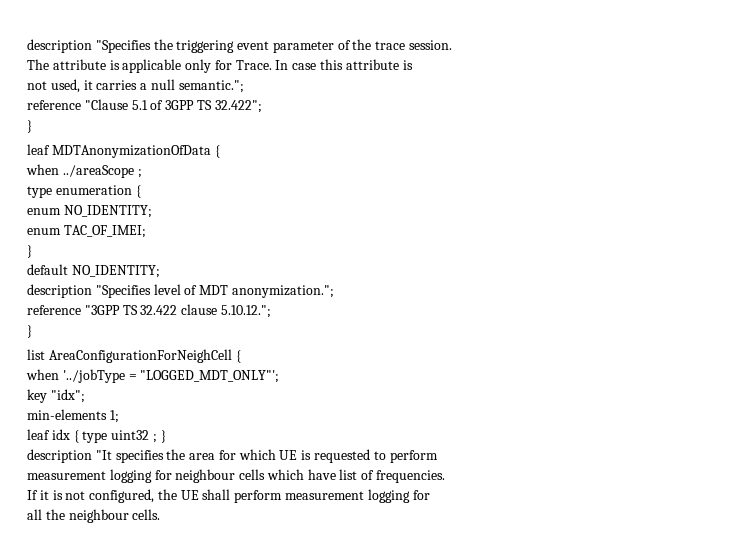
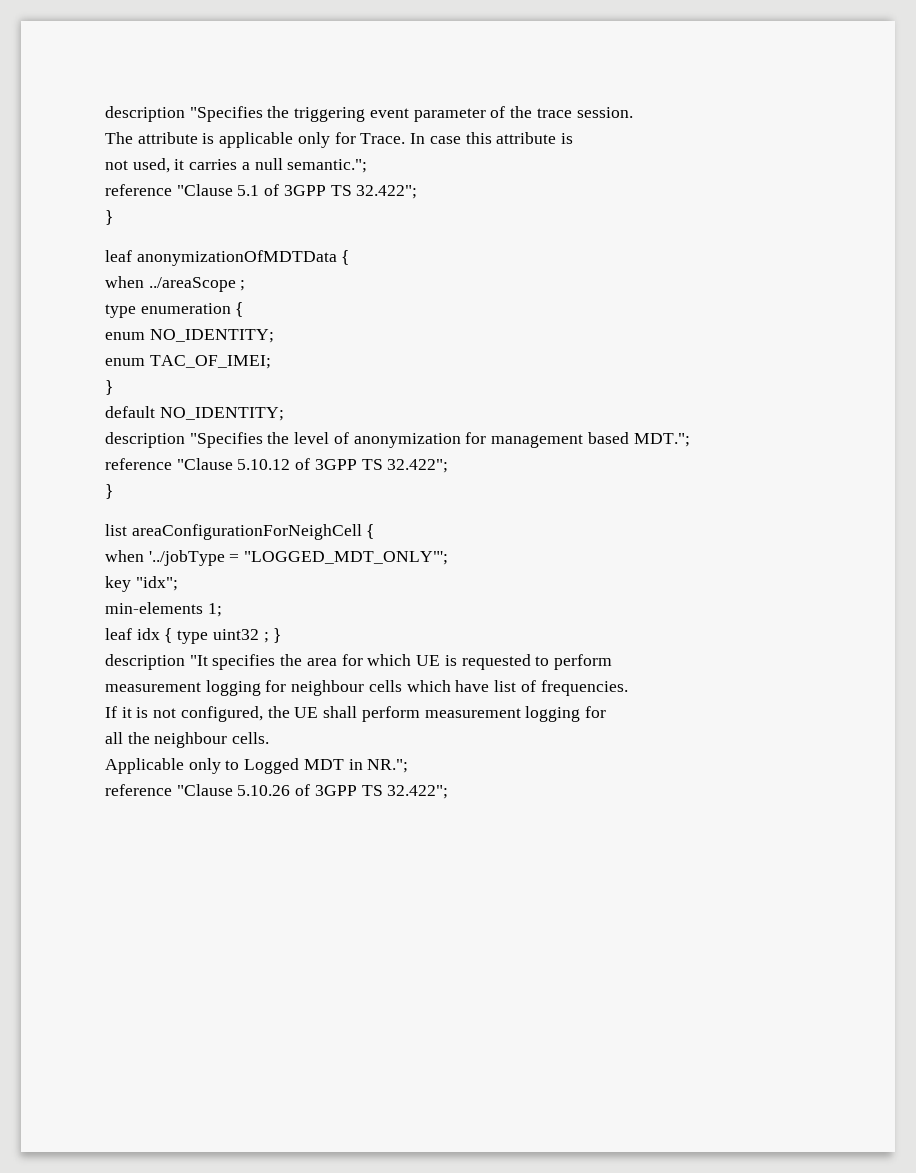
[51,145,211,158] MDTAnonymizationOfData -> [136,250,337,266] anonymizationOfMDTData
(151, 291) none -> [267,432,290,444] the
[199,285,334,298] [27,304,271,318] MDT anonymization."; // reference "3GPP TS 32.422 clause 5.10.12."; -> [353,432,690,448] [105,458,449,473] anonymization for management based MDT."; // reference "Clause 5.10.12 of 3GPP TS 32.422";
[48,349,232,363] AreaConfigurationForNeighCell -> [131,524,362,540] areaConfigurationForNeighCell
(161, 514) none -> [105,758,409,774] [105,784,449,799] // Applicable only to Logged MDT in NR."; // reference "Clause 5.10.26 of 3GPP TS 32.422";

